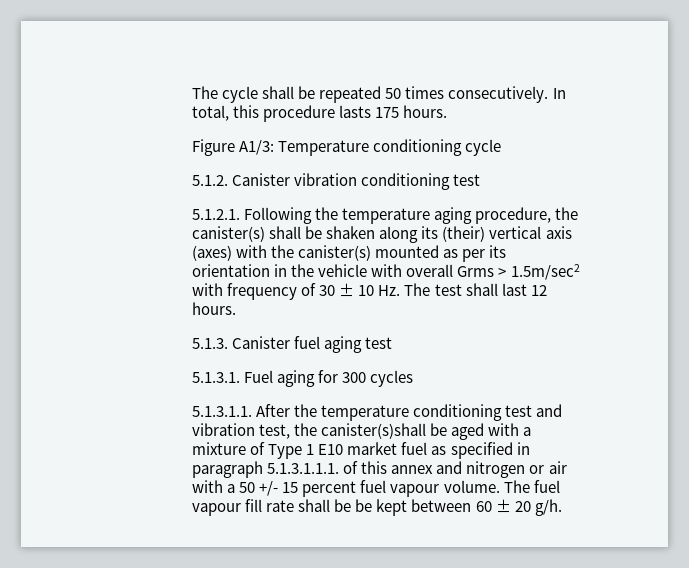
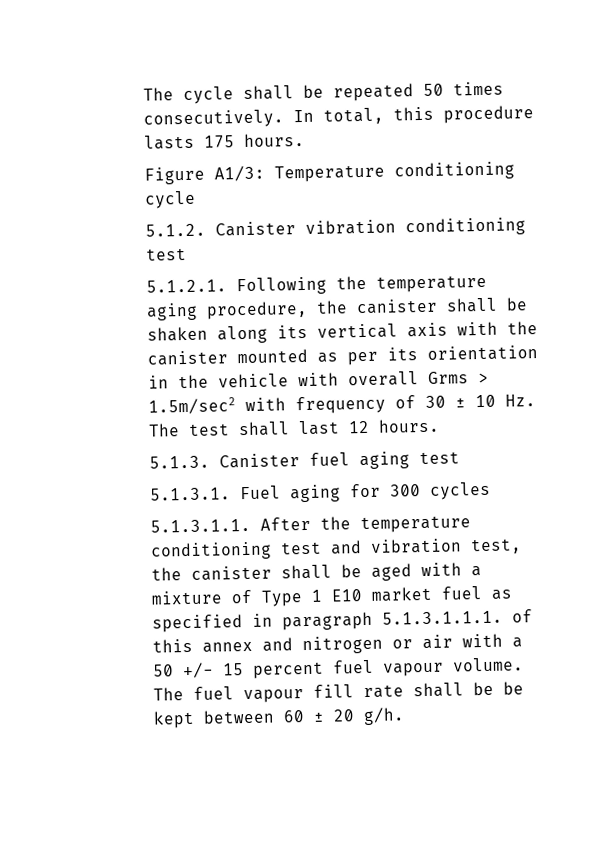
[192,226,266,242] canister(s) -> [355,298,438,315] canister
[442,226,486,242] (their) -> (308, 331) none
[192,245,233,261] (axes) -> (448, 330) none
[298,245,372,261] canister(s) -> [146,350,228,366] canister
[321,423,427,439] canister(s)shall -> [190,564,332,581] canister shall

